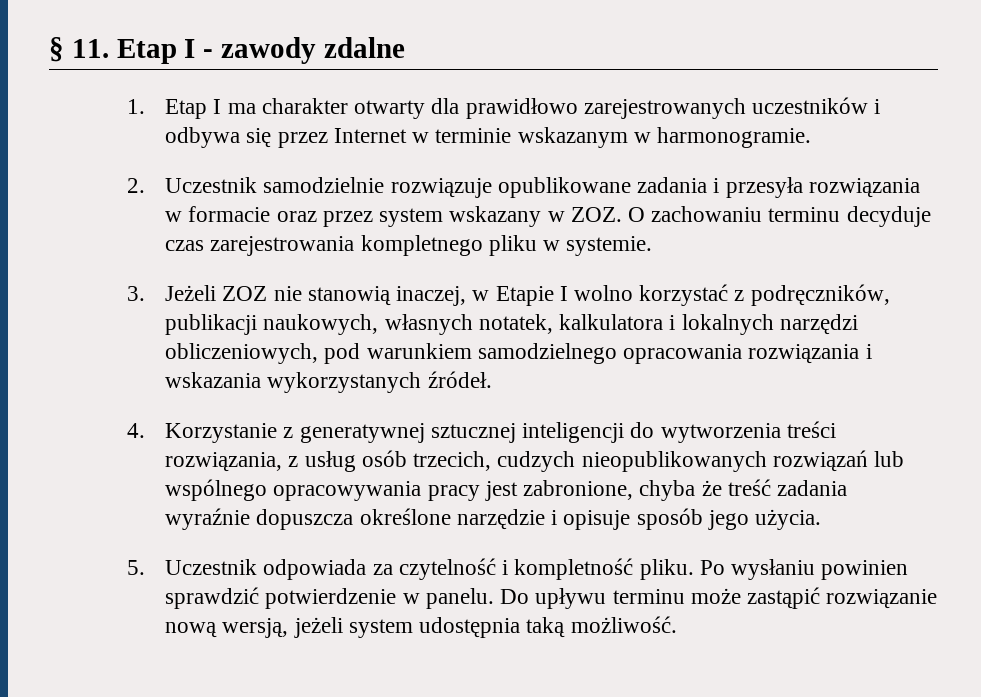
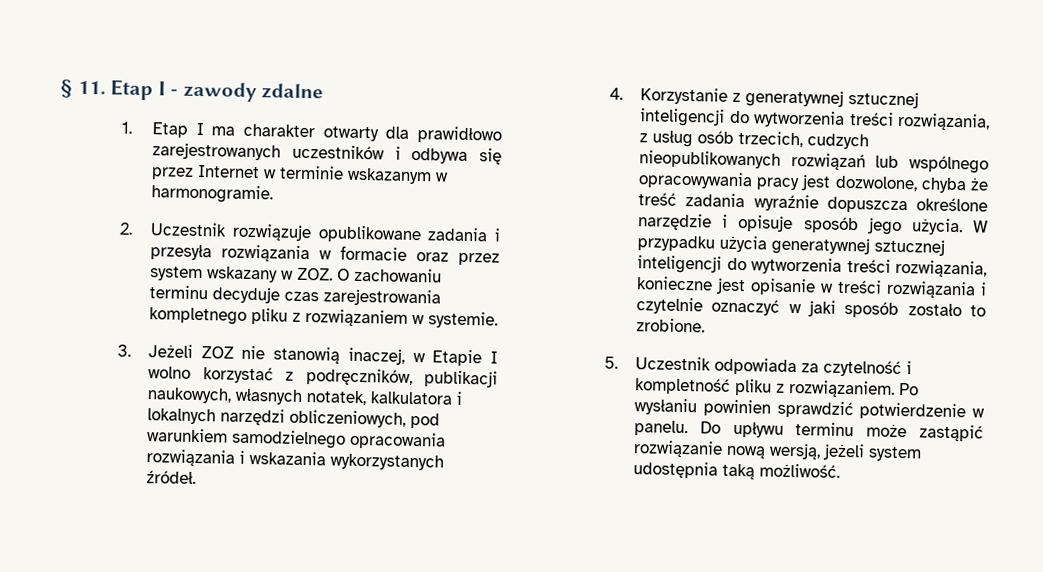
[263,177,385,193] samodzielnie -> (228, 229) none
(537, 245) none -> [292,309,409,328] z rozwiązaniem
[523,480,634,500] zabronione, -> [834,175,918,192] dozwolone,
(821, 519) none -> [972,220,989,233] [637,235,946,256] [637,255,987,279] [636,276,987,300] [636,297,986,318] [636,318,706,333] W przypadku użycia generatywnej sztucznej inteligencji do wytworzenia treści rozwiązania, konieczne jest opisanie w treści rozwiązania i czytelnie oznaczyć w jaki sposób zostało to zrobione.
[639,559,694,580] pliku. -> [735,378,896,399] pliku z rozwiązaniem.

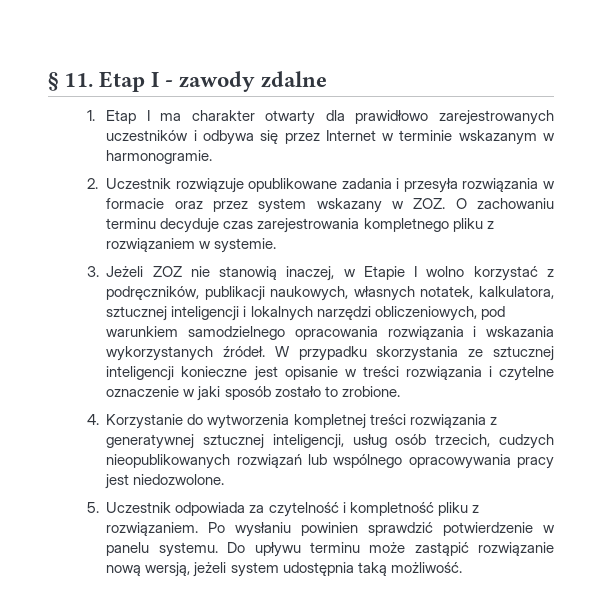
[370,391,454,405] kalkulatora -> [479,286,554,299] [106,306,240,321] kalkulatora, sztucznej inteligencji
[609,87,920,109] [639,108,990,132] [639,133,649,143] // 4. Korzystanie z generatywnej sztucznej inteligencji do wytworzenia treści rozwiązania, z -> [274,346,554,361] [106,366,555,381] [106,386,400,401] [86,414,497,429] [106,434,344,449] W przypadku skorzystania ze sztucznej inteligencji konieczne jest opisanie w treści rozwiązania i czytelne oznaczenie w jaki sposób zostało to zrobione. // 4. Korzystanie do wytworzenia kompletnej treści rozwiązania z generatywnej sztucznej inteligencji,
[834,175,989,194] [638,192,988,214] [638,213,989,236] [637,235,946,256] [637,255,987,279] [636,276,987,300] [636,297,986,318] [636,318,706,333] dozwolone, chyba że treść zadania wyraźnie dopuszcza określone narzędzie i opisuje sposób jego użycia. W przypadku użycia generatywnej sztucznej inteligencji do wytworzenia treści rozwiązania, konieczne jest opisanie w treści rozwiązania i czytelnie oznaczyć w jaki sposób zostało to zrobione. -> [133,474,225,485] niedozwolone.
[634,420,689,437] panelu. -> [106,542,218,557] panelu systemu.

